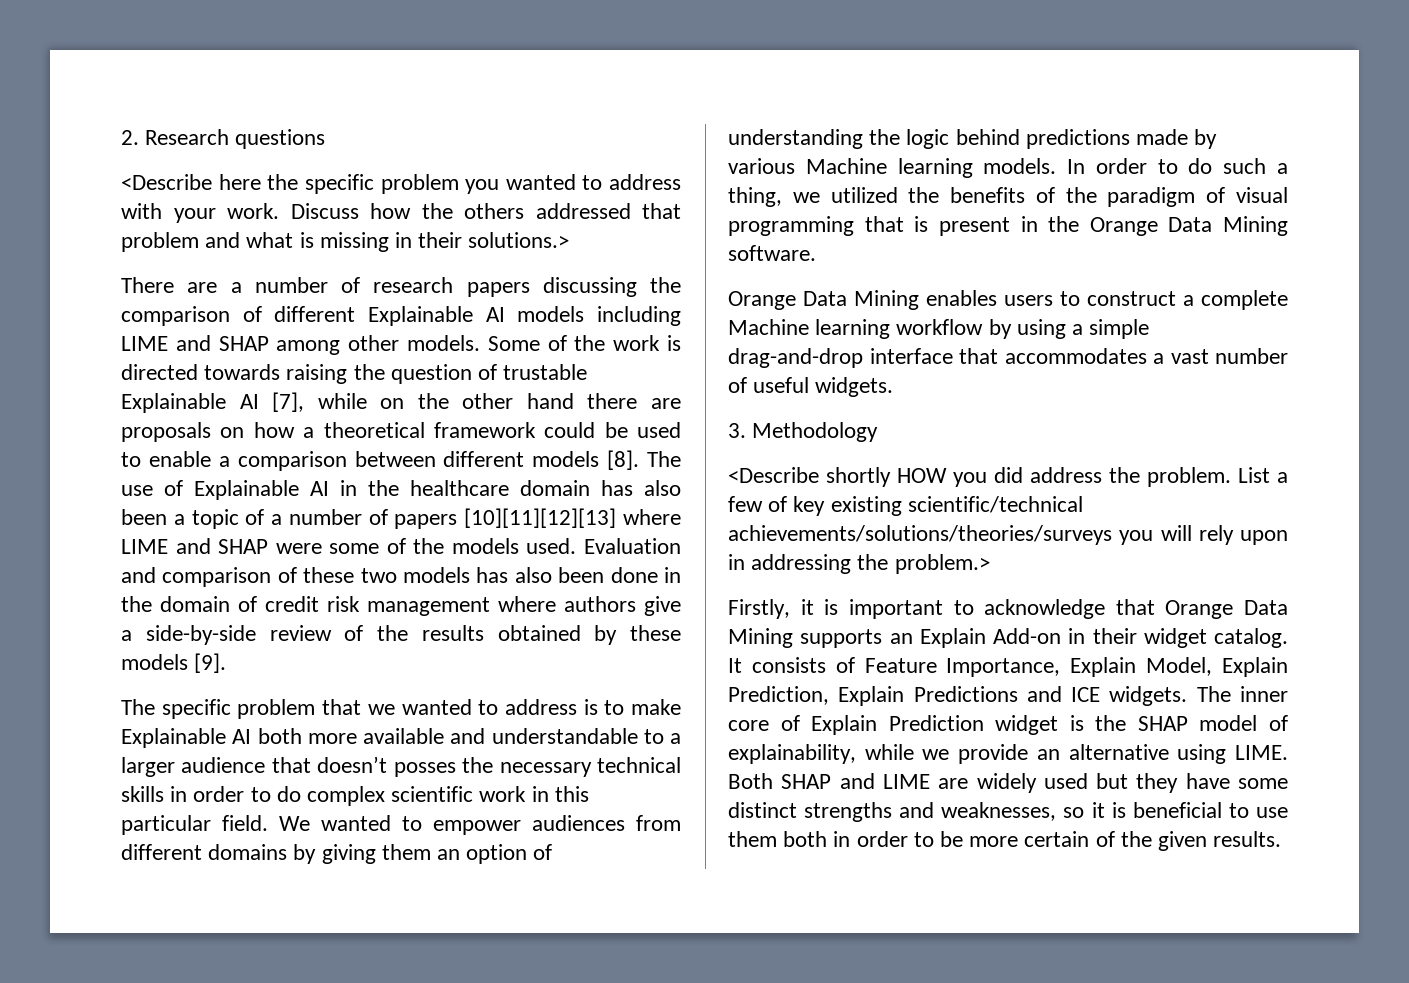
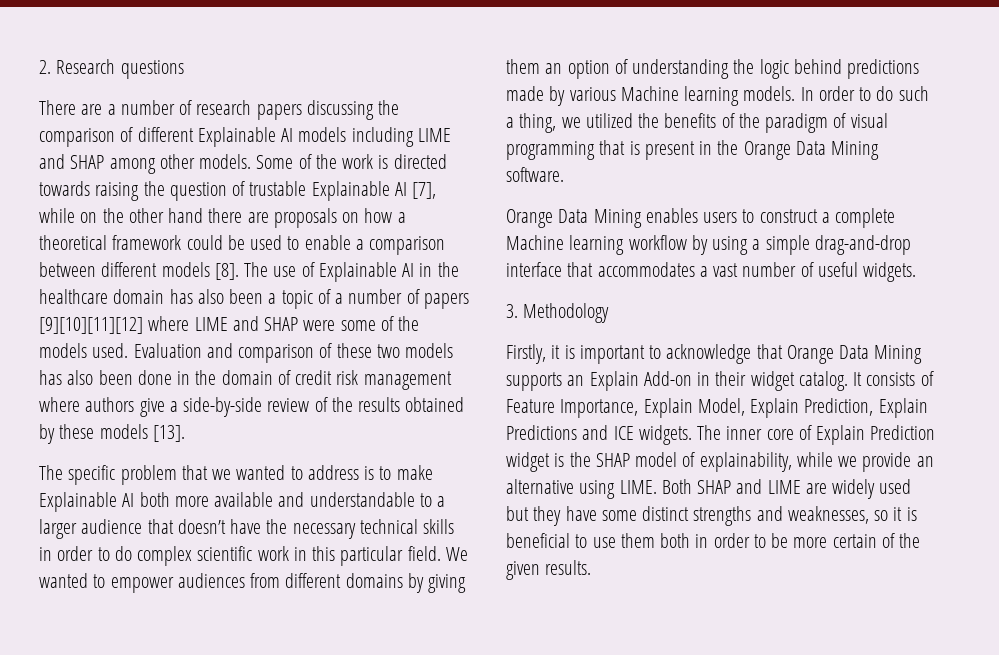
[121,174,681,194] [121,203,681,223] [121,232,570,252] // <Describe here the specific problem you wanted to address with your work. Discuss how the others addressed that problem and what is missing in their solutions.> -> (184, 69) none
[464,508,617,528] [10][11][12][13] -> [39,317,143,334] [9][10][11][12]
[194,653,227,673] [9]. -> [152,425,185,442] [13].
[393,762,456,777] posses -> [230,519,262,534] have
[728,467,1288,487] [728,496,1083,516] [728,525,1288,545] [728,554,990,574] // <Describe shortly HOW you did address the problem. List a few of key existing scientific/technical achievements/solutions/theories/surveys you will rely upon in addressing the problem.> -> (610, 313) none

